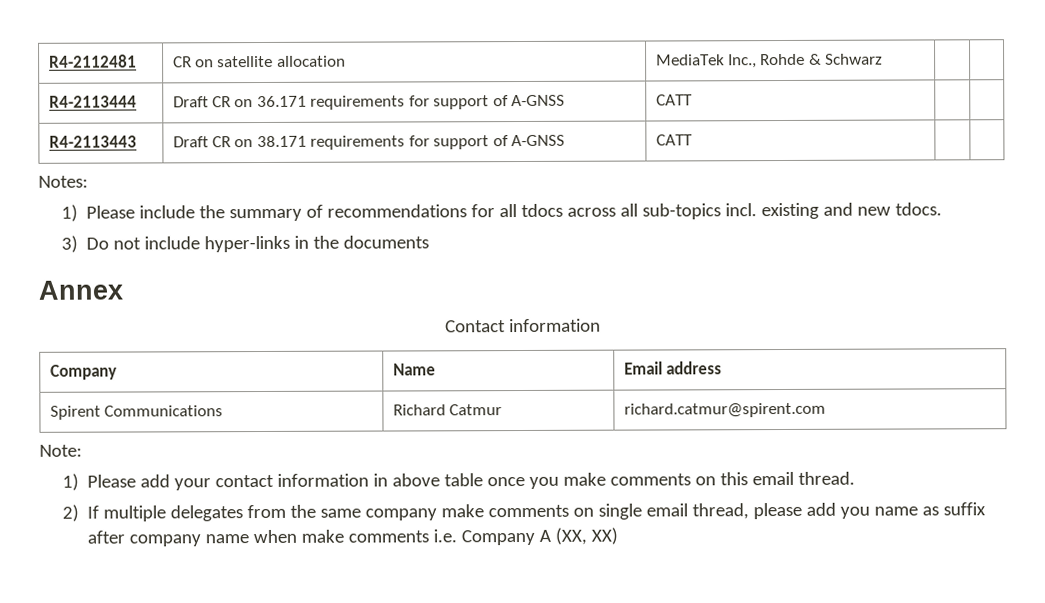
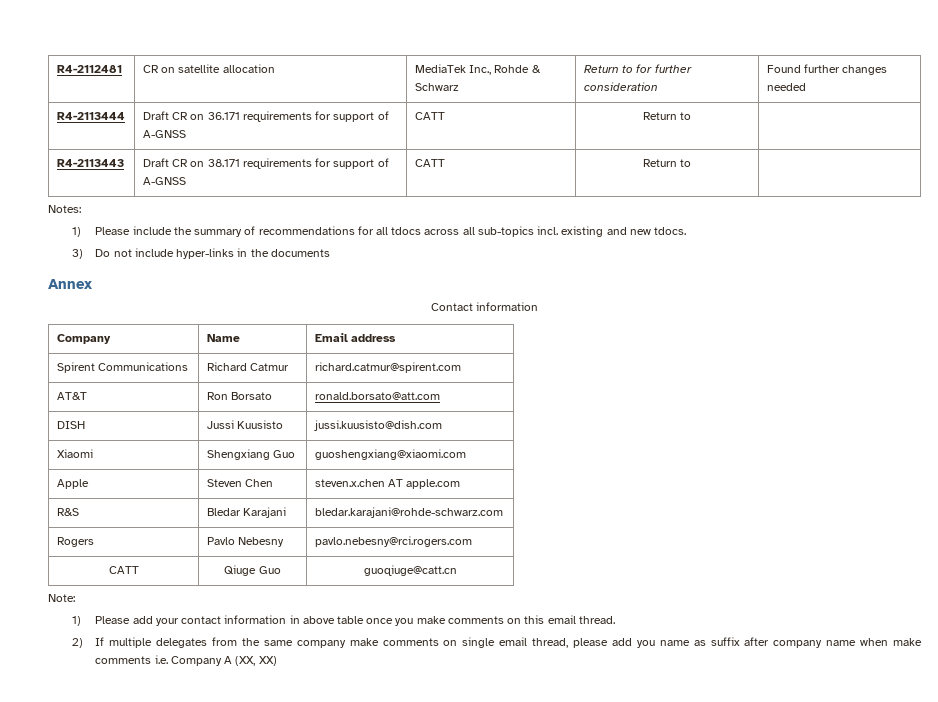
(884, 59) | -> [583,64,692,73] [583,82,658,91] [766,64,888,75] [766,83,806,91] Return to for further consideration | Found further changes needed
(693, 100) none -> [642,112,692,120] Return to
(693, 140) none -> [642,159,692,167] Return to
(826, 410) none -> [56,392,87,400] [206,392,273,400] [314,392,440,400] [56,421,85,429] [206,420,284,429] [313,420,442,431] [56,449,93,458] [206,449,296,460] [314,449,466,460] [56,479,89,489] [206,479,274,487] [314,479,461,489] [56,508,79,516] [206,507,287,518] [314,507,503,518] [56,537,94,547] [206,537,285,547] [314,536,472,547] [108,566,139,574] [224,565,281,576] [363,565,457,576] // AT&T | Ron Borsato | ronald.borsato@att.com // DISH | Jussi Kuusisto | jussi.kuusisto@dish.com // Xiaomi | Shengxiang Guo | guoshengxiang@xiaomi.com // Apple | Steven Chen | steven.x.chen AT apple.com // R&S | Bledar Karajani | bledar.karajani@rohde-schwarz.com // Rogers | Pavlo Nebesny | pavlo.nebesny@rci.rogers.com // CATT | Qiuge Guo | guoqiuge@catt.cn

